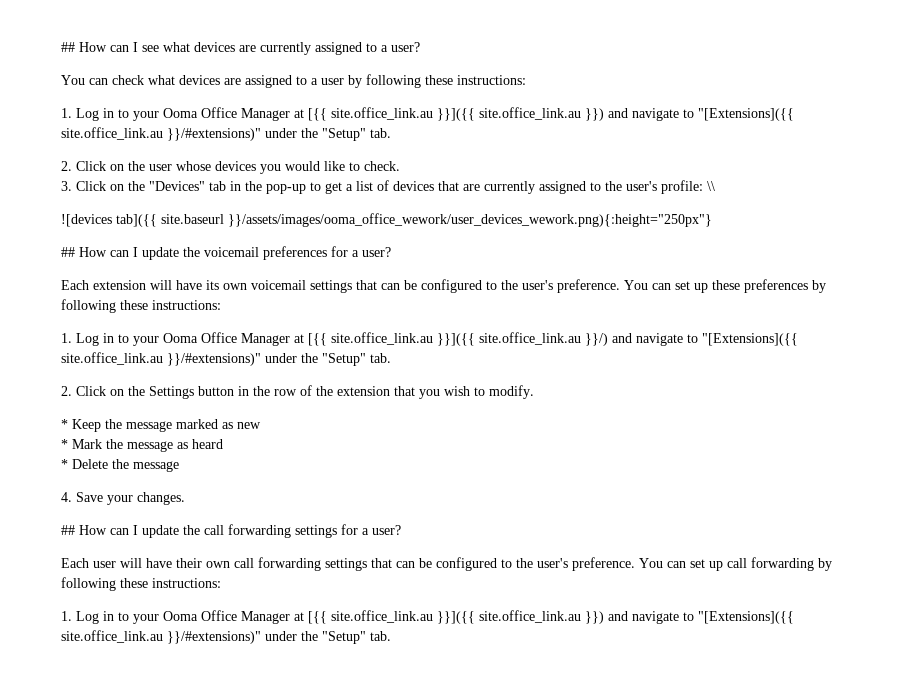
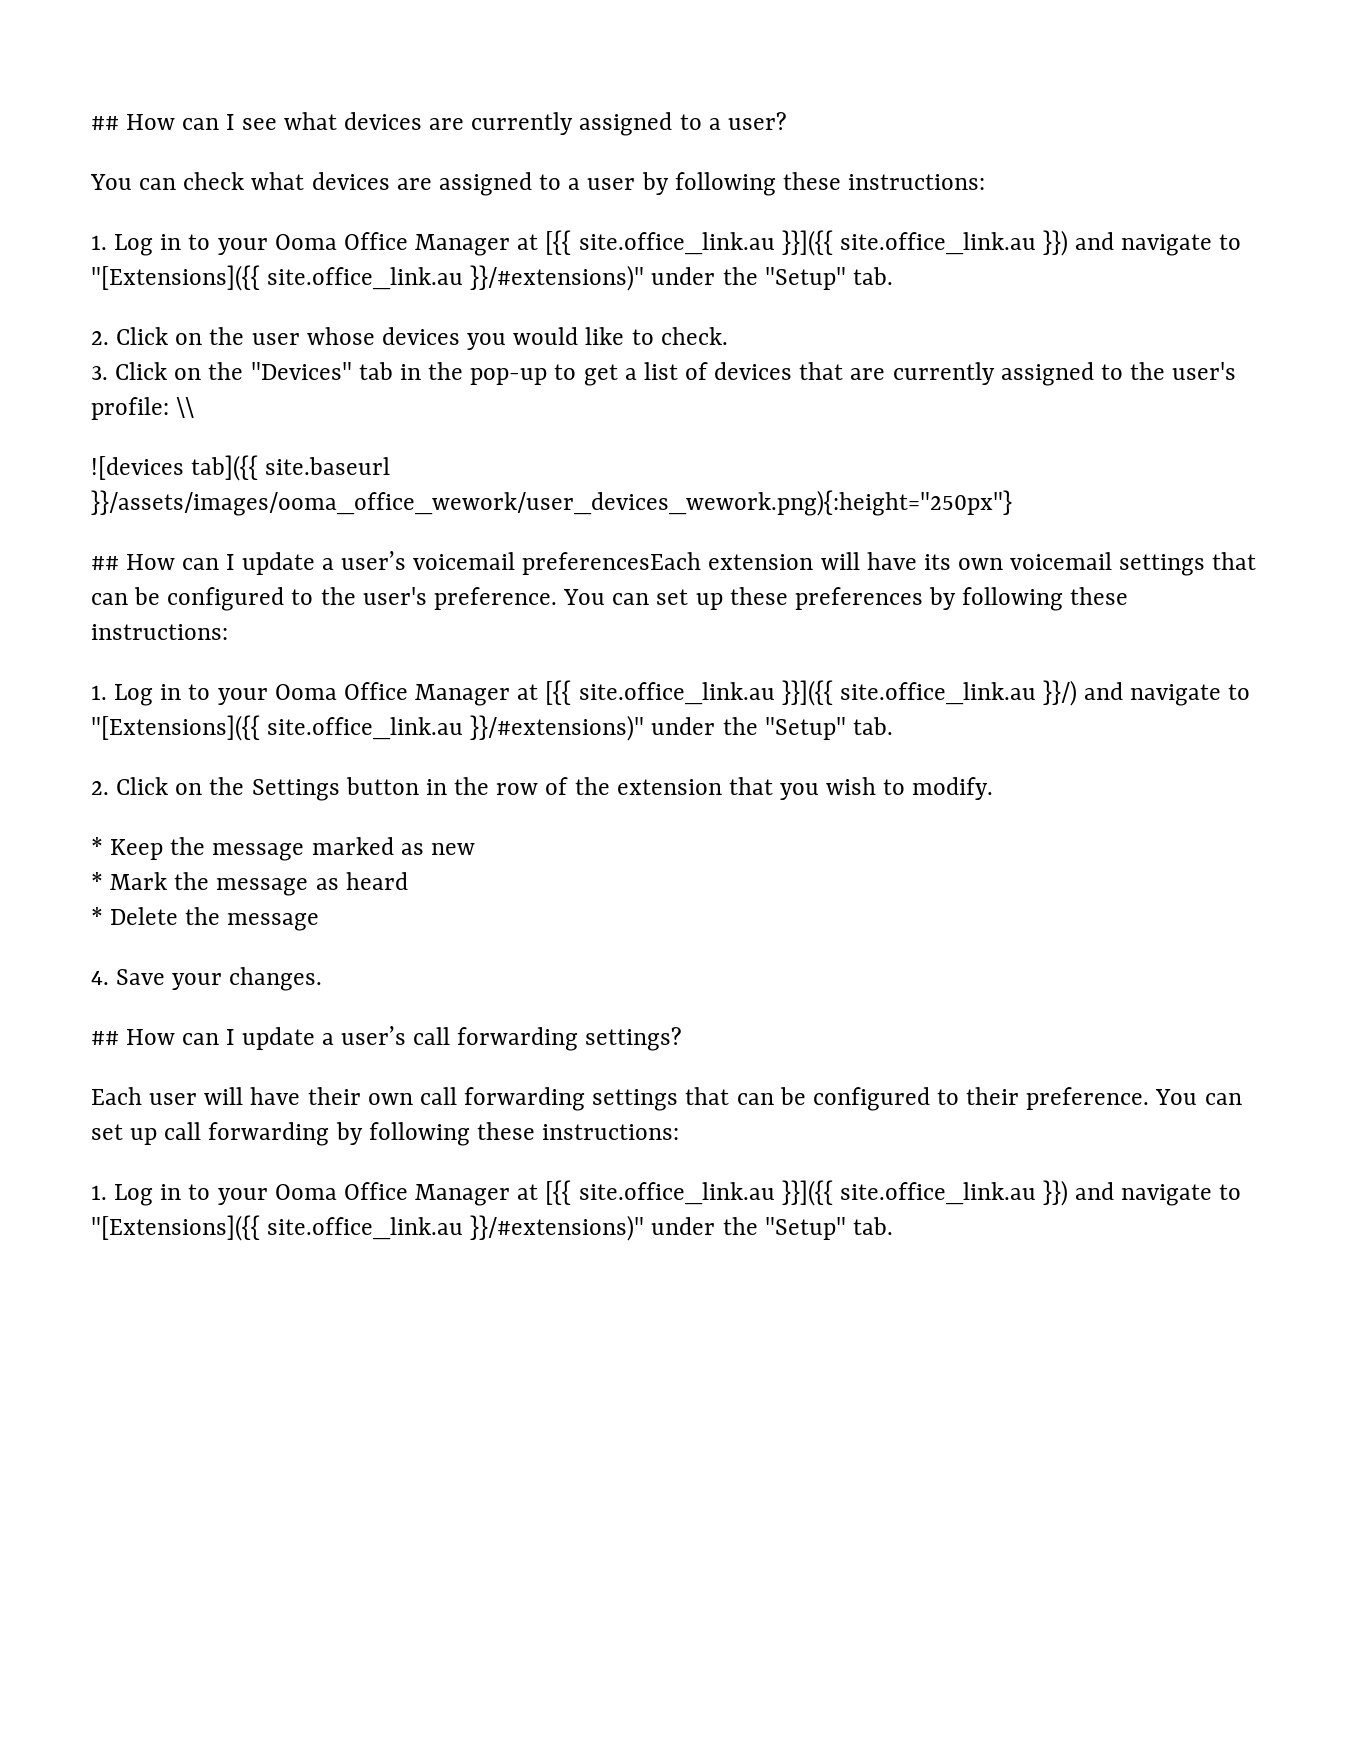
[183,246,391,260] [61,280,89,290] the voicemail preferences for a user? // Each -> [321,551,702,575] a user’s voicemail preferencesEach
[183,524,401,538] the call forwarding settings for a user? -> [321,1026,683,1051] a user’s call forwarding settings?
[516,558,568,568] the user's -> [966,1087,1020,1105] their

